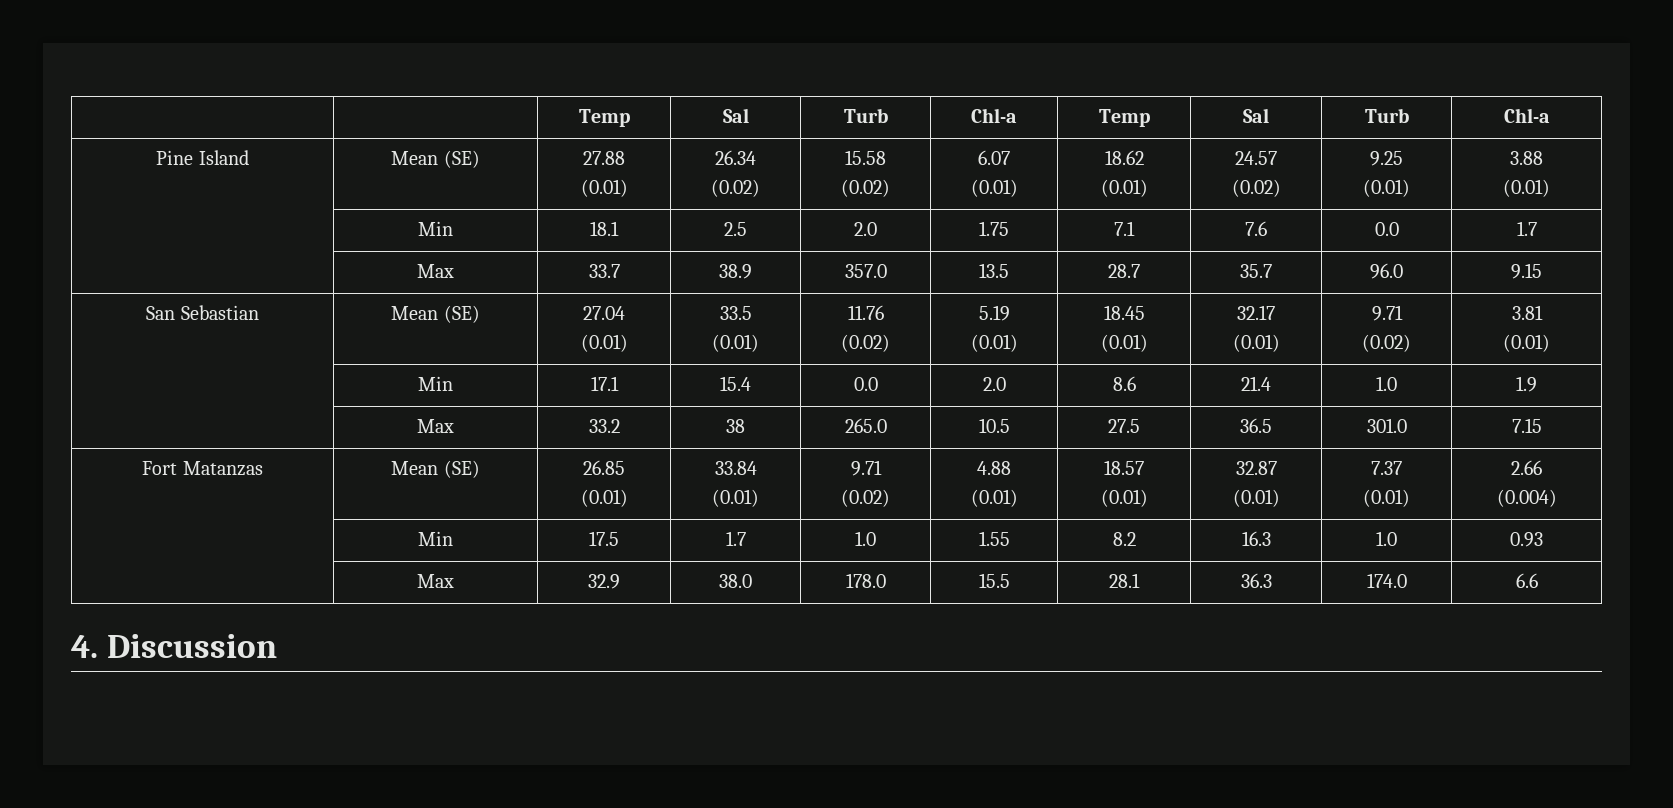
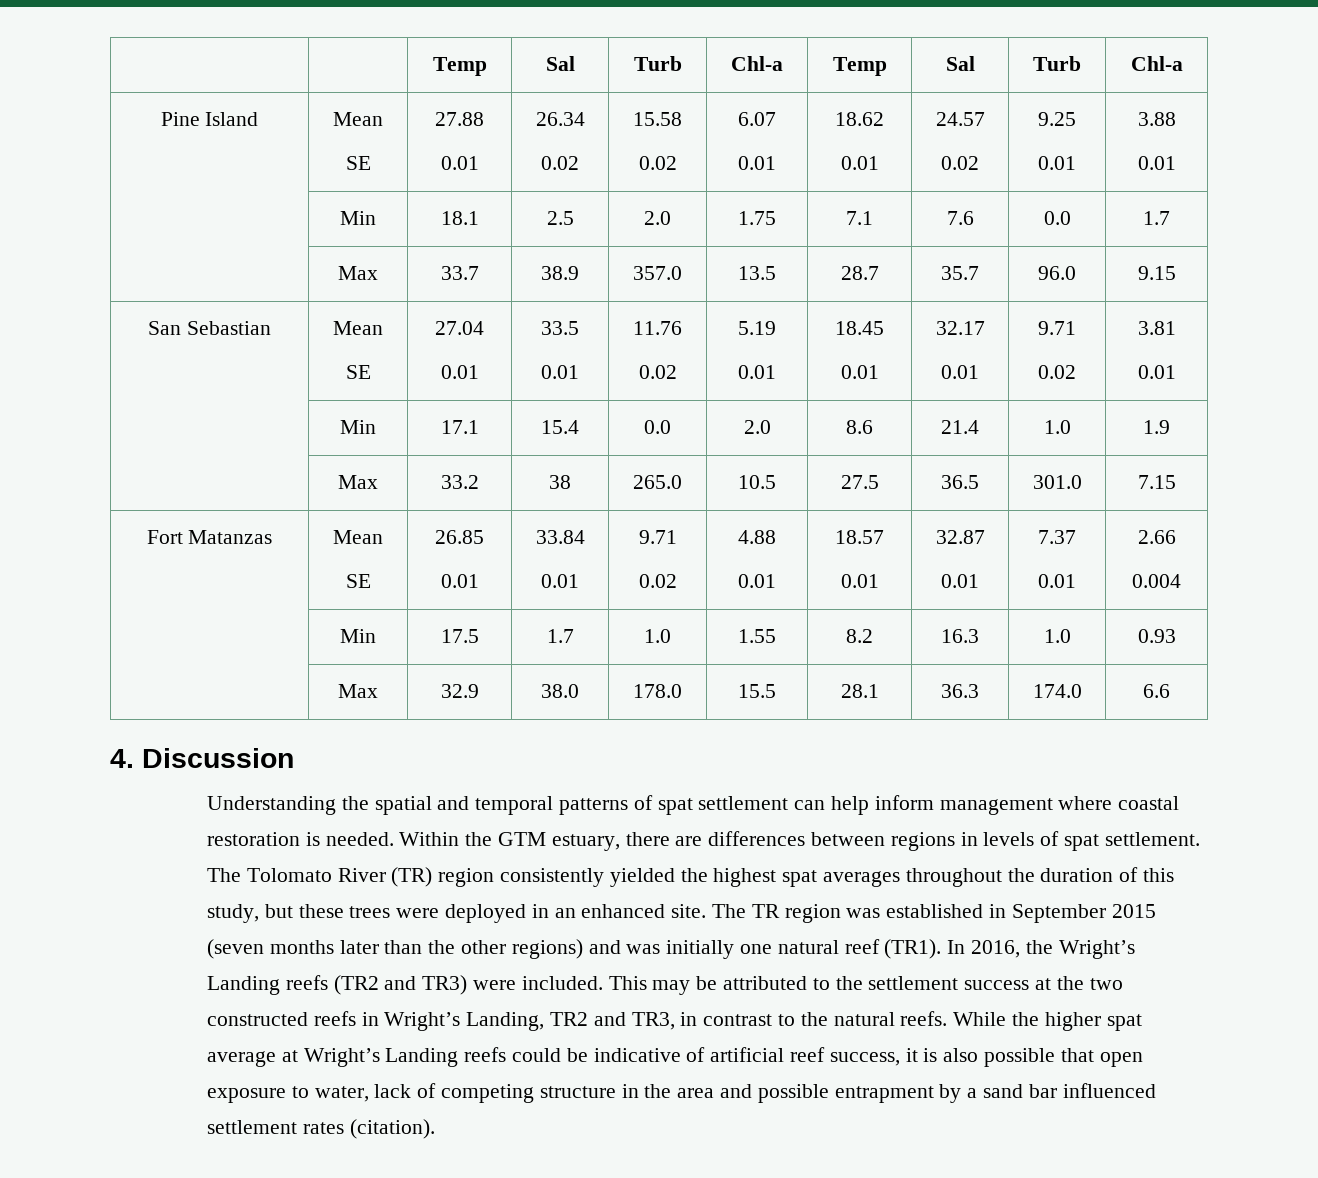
[443,150,480,168] (SE) -> [345,156,371,170] // SE
[580,179,628,197] (0.01) -> [440,156,479,170] 0.01
[711,179,760,197] (0.02) -> [541,156,579,170] 0.02
[841,179,890,197] (0.02) -> [638,156,677,170] 0.02
[970,179,1018,197] (0.01) -> [738,156,776,170] 0.01
[1100,179,1148,197] (0.01) -> [840,156,879,170] 0.01
[1231,179,1281,197] (0.02) -> [941,156,979,170] 0.02
[1363,179,1410,197] (0.01) -> [1038,156,1076,170] 0.01
[1503,179,1550,197] (0.01) -> [1137,156,1176,170] 0.01
[443,305,480,323] (SE) -> [345,365,371,379] // SE
[580,334,628,352] (0.01) -> [440,365,479,379] 0.01
[712,334,759,352] (0.01) -> [541,365,579,379] 0.01
[841,334,890,352] (0.02) -> [638,365,677,379] 0.02
[970,334,1018,352] (0.01) -> [738,365,776,379] 0.01
[1100,334,1148,352] (0.01) -> [840,365,879,379] 0.01
[1232,334,1280,352] [1371,305,1403,321] [1362,334,1411,352] (0.01) | 9.71 // (0.02) -> [941,365,979,379] [1038,321,1076,335] [1038,365,1076,379] 0.01 | 9.71 // 0.02
[1503,334,1550,352] (0.01) -> [1137,365,1176,379] 0.01
[443,460,480,478] (SE) -> [345,574,371,588] // SE
[580,489,628,507] (0.01) -> [440,574,479,588] 0.01
[712,489,759,507] [850,460,882,476] [841,489,890,507] (0.01) | 9.71 // (0.02) -> [541,574,579,588] [638,530,677,544] [638,574,677,588] 0.01 | 9.71 // 0.02
[970,489,1018,507] (0.01) -> [738,574,776,588] 0.01
[1100,489,1148,507] (0.01) -> [840,574,879,588] 0.01
[1232,489,1280,507] (0.01) -> [941,574,979,588] 0.01
[1363,489,1410,507] (0.01) -> [1038,574,1076,588] 0.01
[1496,489,1557,507] (0.004) -> [1132,574,1181,588] 0.004
(278, 646) none -> [206,795,1180,815] [206,831,1200,851] [206,867,1175,887] [206,904,1156,923] [206,939,1135,959] [206,975,1123,995] [206,1011,1142,1031] [206,1047,1143,1067] [206,1083,1156,1103] [206,1119,435,1139] // Understanding the spatial and temporal patterns of spat settlement can help inform management where coastal restoration is needed. Within the GTM estuary, there are differences between regions in levels of spat settlement. The Tolomato River (TR) region consistently yielded the highest spat averages throughout the duration of this study, but these trees were deployed in an enhanced site. The TR region was established in September 2015 (seven months later than the other regions) and was initially one natural reef (TR1). In 2016, the Wright’s Landing reefs (TR2 and TR3) were included. This may be attributed to the settlement success at the two constructed reefs in Wright’s Landing, TR2 and TR3, in contrast to the natural reefs. While the higher spat average at Wright’s Landing reefs could be indicative of artificial reef success, it is also possible that open exposure to water, lack of competing structure in the area and possible entrapment by a sand bar influenced settlement rates (citation).

